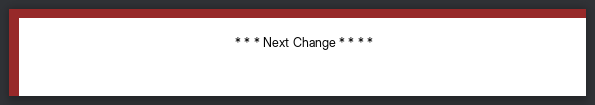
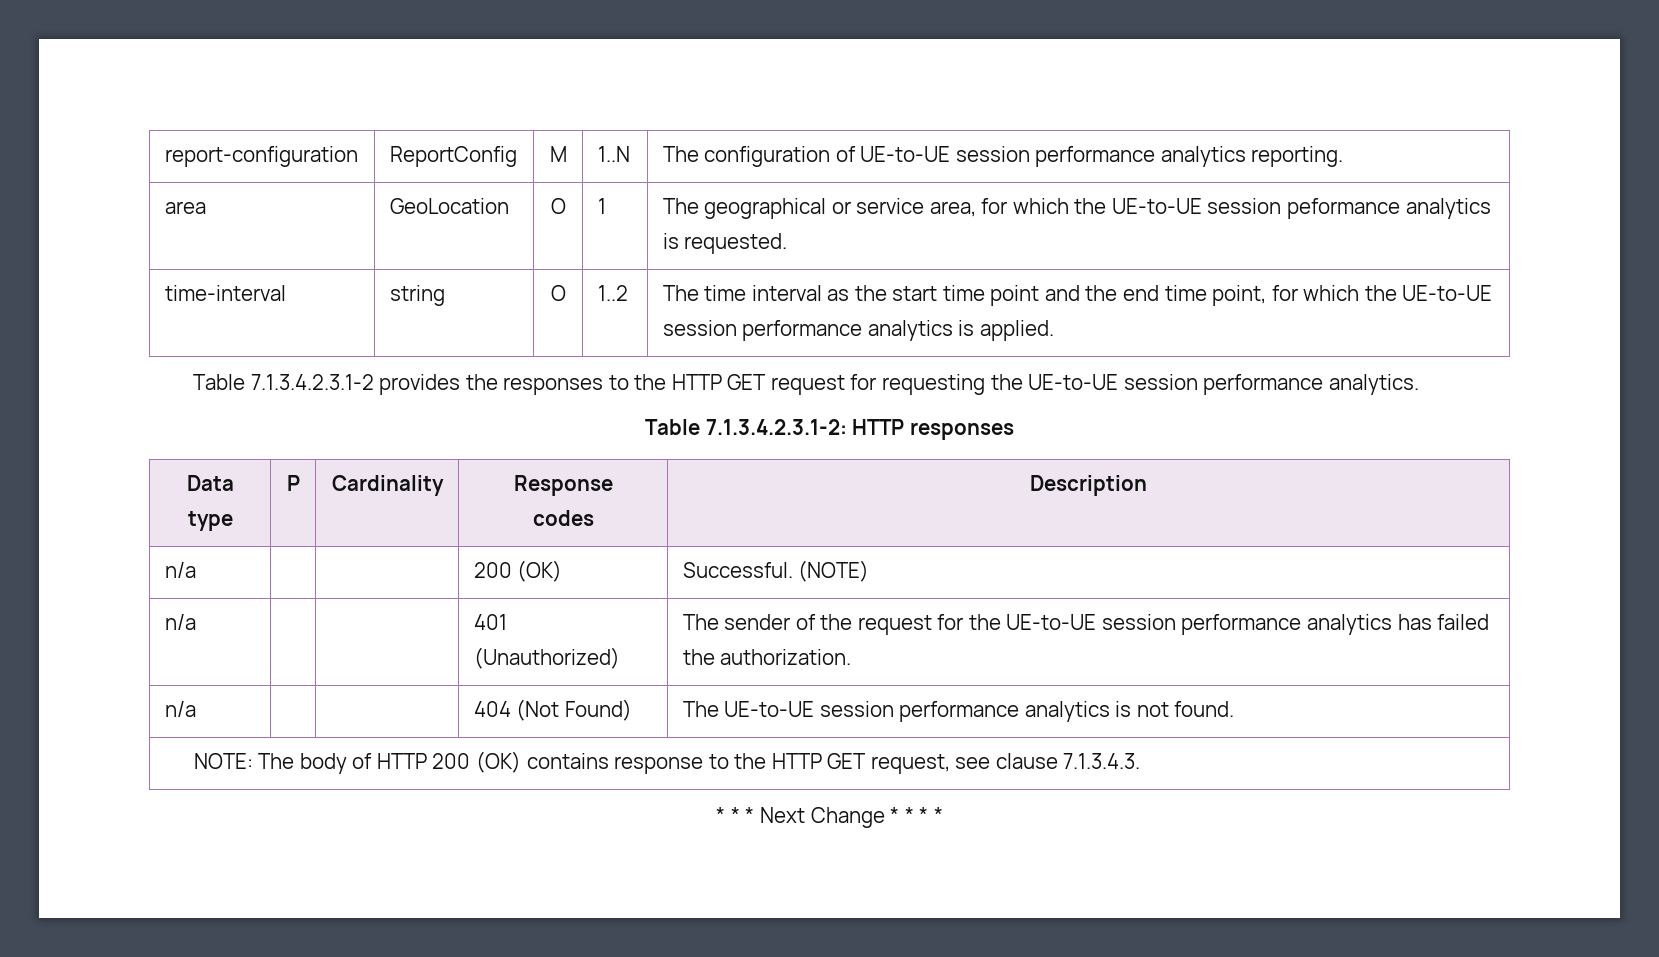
(235, 42) none -> [164,146,358,167] [389,146,517,167] [549,146,567,162] [597,146,630,162] [662,146,1344,167] [164,201,206,214] [389,198,509,214] [550,198,566,214] [597,198,606,214] [662,198,1491,219] [662,233,788,254] [164,285,286,301] [389,285,445,306] [550,285,566,301] [597,285,628,301] [662,285,1493,306] [662,320,1054,341] [193,374,1419,395] [645,419,1014,440] [186,475,234,491] [187,511,233,531] [286,475,300,491] [331,475,444,496] [513,475,613,496] [532,510,594,526] [1030,475,1147,496] [164,562,196,578] [473,560,563,582] [682,560,870,582] [164,614,196,630] [473,614,507,630] [473,647,620,669] [682,614,1490,635] [682,649,852,665] [164,701,196,717] [473,699,632,721] [682,701,1235,722] [193,751,1141,774] report-configuration | ReportConfig | M | 1..N | The configuration of UE-to-UE session performance analytics reporting. // area | GeoLocation | O | 1 | The geographical or service area, for which the UE-to-UE session peformance analytics is requested. // time-interval | string | O | 1..2 | The time interval as the start time point and the end time point, for which the UE-to-UE session performance analytics is applied. // Table 7.1.3.4.2.3.1-2 provides the responses to the HTTP GET request for requesting the UE-to-UE session performance analytics. // Table 7.1.3.4.2.3.1-2: HTTP responses // Data type | P | Cardinality | Response // codes | Description // n/a | | | 200 (OK) | Successful. (NOTE) // n/a | | | 401 (Unauthorized) | The sender of the request for the UE-to-UE session performance analytics has failed the authorization. // n/a | | | 404 (Not Found) | The UE-to-UE session performance analytics is not found. // NOTE: The body of HTTP 200 (OK) contains response to the HTTP GET request, see clause 7.1.3.4.3. //

